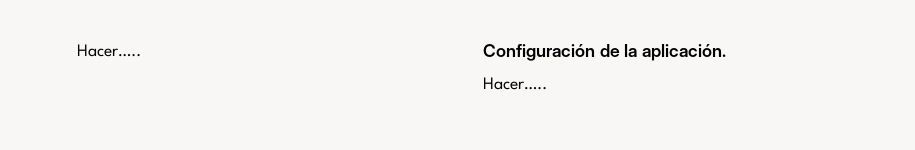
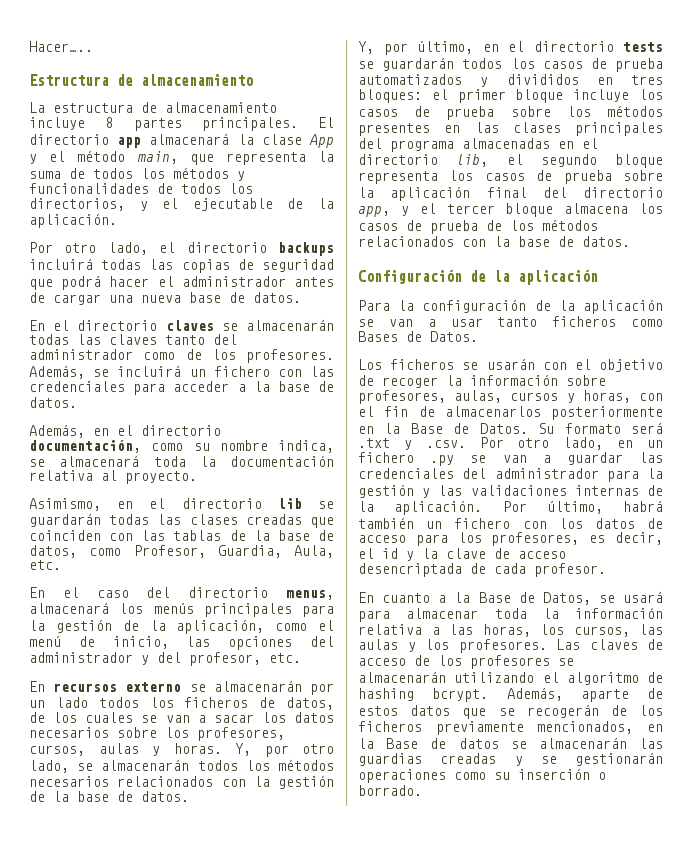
[483,44,727,61] [483,77,547,90] Configuración de la aplicación. // Hacer….. -> [29,74,253,86] [29,102,277,113] [29,117,334,131] [29,133,334,148] [29,150,334,165] [29,167,245,181] [29,183,253,194] [29,198,334,211] [29,213,117,228] [29,242,334,256] [29,258,334,273] [29,275,334,290] [29,292,301,305] [29,319,334,331] [29,334,237,345] [29,349,334,363] [29,365,334,379] [29,381,334,395] [29,397,77,408] [29,424,221,438] [29,440,334,453] [29,455,334,467] [29,470,197,484] [29,498,334,511] [29,513,334,528] [29,530,334,541] [29,545,334,558] [29,560,61,570] [29,587,334,600] [29,602,334,617] [29,619,334,634] [29,636,335,650] [29,652,301,666] [29,680,334,695] [29,697,334,710] [29,712,334,723] [29,727,285,741] [29,743,334,757] [29,759,334,773] [29,775,334,789] [29,791,189,802] [358,41,663,55] [358,57,663,72] [358,74,663,87] [358,89,663,103] [358,105,663,120] [358,122,663,136] [358,138,598,152] [358,154,663,168] [358,170,663,184] [358,186,663,201] [358,203,663,217] [358,219,598,234] [358,236,630,247] [358,269,598,285] [358,299,663,314] [358,316,663,327] [358,331,478,342] [358,358,663,372] [358,374,606,388] [358,390,663,404] [358,406,663,420] [358,422,663,434] [358,437,663,450] [358,452,663,466] [358,468,663,482] [358,484,663,498] [358,500,663,515] [358,517,663,529] [358,532,663,546] [358,548,566,561] [358,563,606,577] [358,591,663,605] [358,607,663,622] [358,624,663,637] [358,639,663,653] [358,655,574,669] [358,671,663,685] [358,687,663,702] [358,704,663,719] [358,721,663,735] [358,737,663,749] [358,752,663,766] [358,768,606,783] [358,785,422,796] Estructura de almacenamiento // La estructura de almacenamiento incluye 8 partes principales. El directorio app almacenará la clase App y el método main, que representa la suma de todos los métodos y funcionalidades de todos los directorios, y el ejecutable de la aplicación. // Por otro lado, el directorio backups incluirá todas las copias de seguridad que podrá hacer el administrador antes de cargar una nueva base de datos. // En el directorio claves se almacenarán todas las claves tanto del administrador como de los profesores. Además, se incluirá un fichero con las credenciales para acceder a la base de datos. // Además, en el directorio documentación, como su nombre indica, se almacenará toda la documentación relativa al proyecto. // Asimismo, en el directorio lib se guardarán todas las clases creadas que coinciden con las tablas de la base de datos, como Profesor, Guardia, Aula, etc. // En el caso del directorio menus, almacenará los menús principales para la gestión de la aplicación, como el menú de inicio, las opciones del administrador y del profesor, etc. // En recursos externo se almacenarán por un lado todos los ficheros de datos, de los cuales se van a sacar los datos necesarios sobre los profesores, cursos, aulas y horas. Y, por otro lado, se almacenarán todos los métodos necesarios relacionados con la gestión de la base de datos. // Y, por último, en el directorio tests se guardarán todos los casos de prueba automatizados y divididos en tres bloques: el primer bloque incluye los casos de prueba sobre los métodos presentes en las clases principales del programa almacenadas en el directorio lib, el segundo bloque representa los casos de prueba sobre la aplicación final del directorio app, y el tercer bloque almacena los casos de prueba de los métodos relacionados con la base de datos. // Configuración de la aplicación // Para la configuración de la aplicación se van a usar tanto ficheros como Bases de Datos. // Los ficheros se usarán con el objetivo de recoger la información sobre profesores, aulas, cursos y horas, con el fin de almacenarlos posteriormente en la Base de Datos. Su formato será .txt y .csv. Por otro lado, en un fichero .py se van a guardar las credenciales del administrador para la gestión y las validaciones internas de la aplicación. Por último, habrá también un fichero con los datos de acceso para los profesores, es decir, el id y la clave de acceso desencriptada de cada profesor. // En cuanto a la Base de Datos, se usará para almacenar toda la información relativa a las horas, los cursos, las aulas y los profesores. Las claves de acceso de los profesores se almacenarán utilizando el algoritmo de hashing bcrypt. Además, aparte de estos datos que se recogerán de los ficheros previamente mencionados, en la Base de datos se almacenarán las guardias creadas y se gestionarán operaciones como su inserción o borrado.

